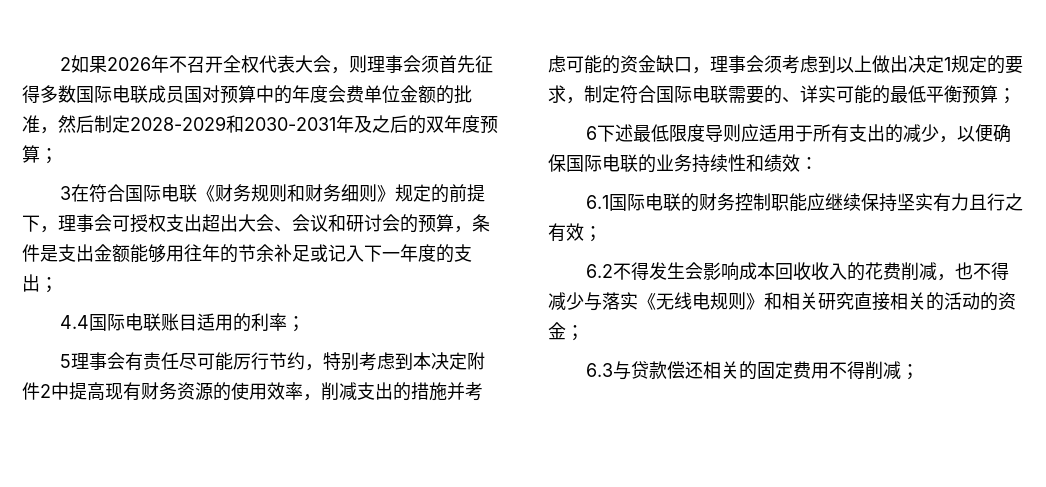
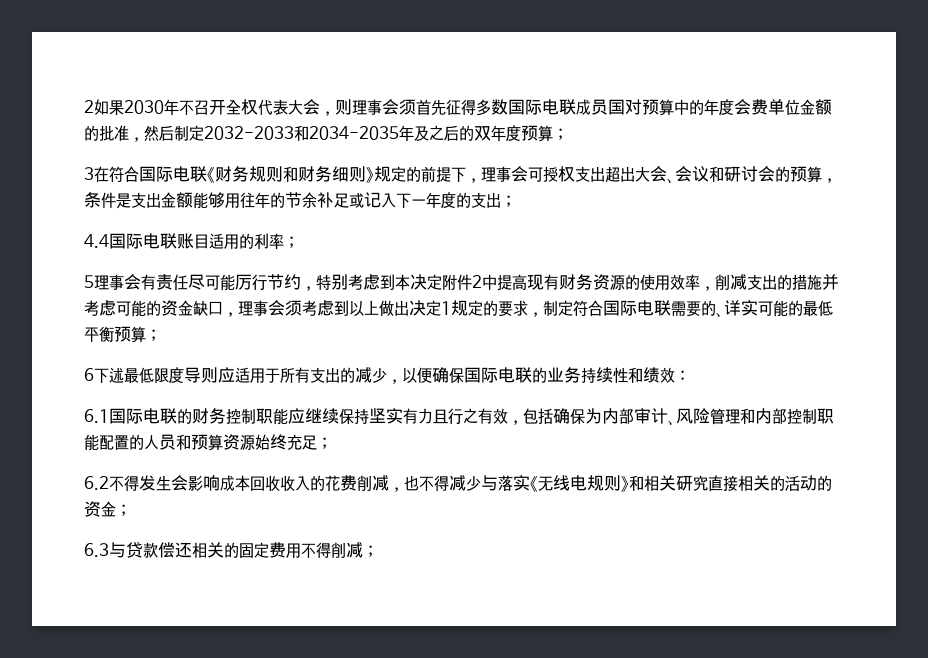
[106,57,151,71] 2026 -> [124,100,164,114] 2030
[130,115,336,133] 2028-2029和2030-2031 -> [204,125,399,141] 2032-2033和2034-2035
(584, 232) none -> [508,408,834,426] [84,434,317,451] ，包括确保为内部审计、风险管理和内部控制职能配置的人员和预算资源始终充足

